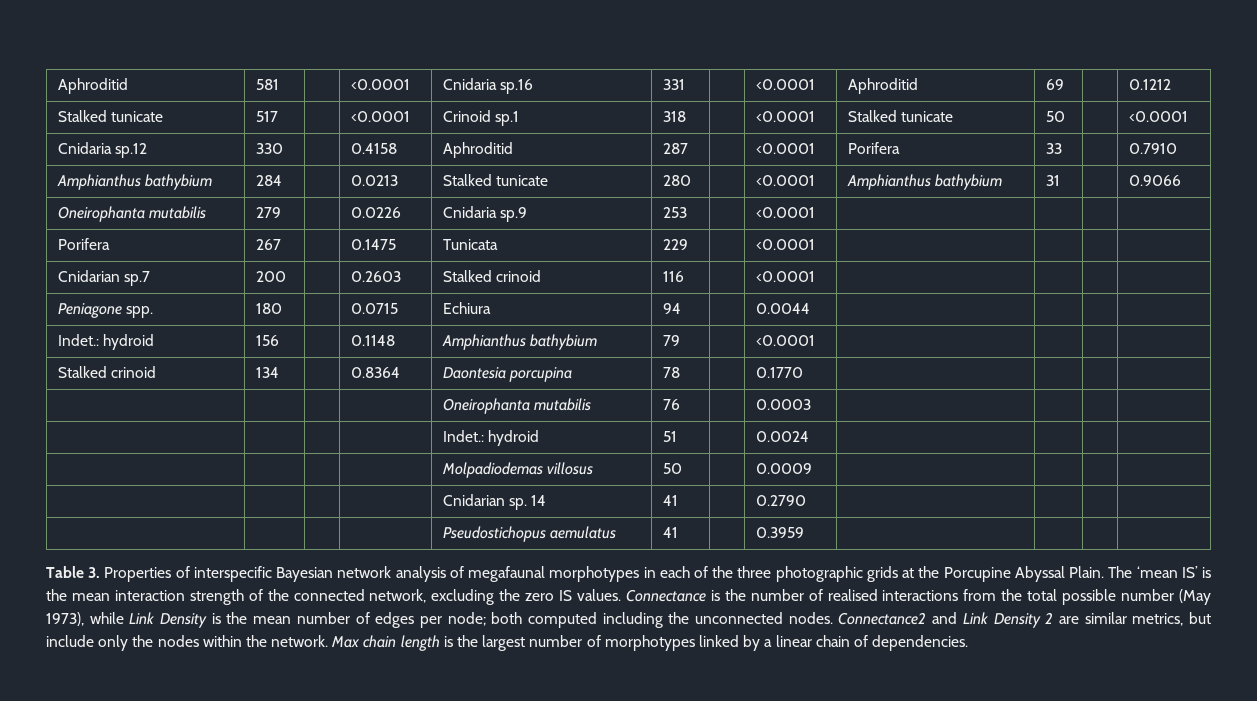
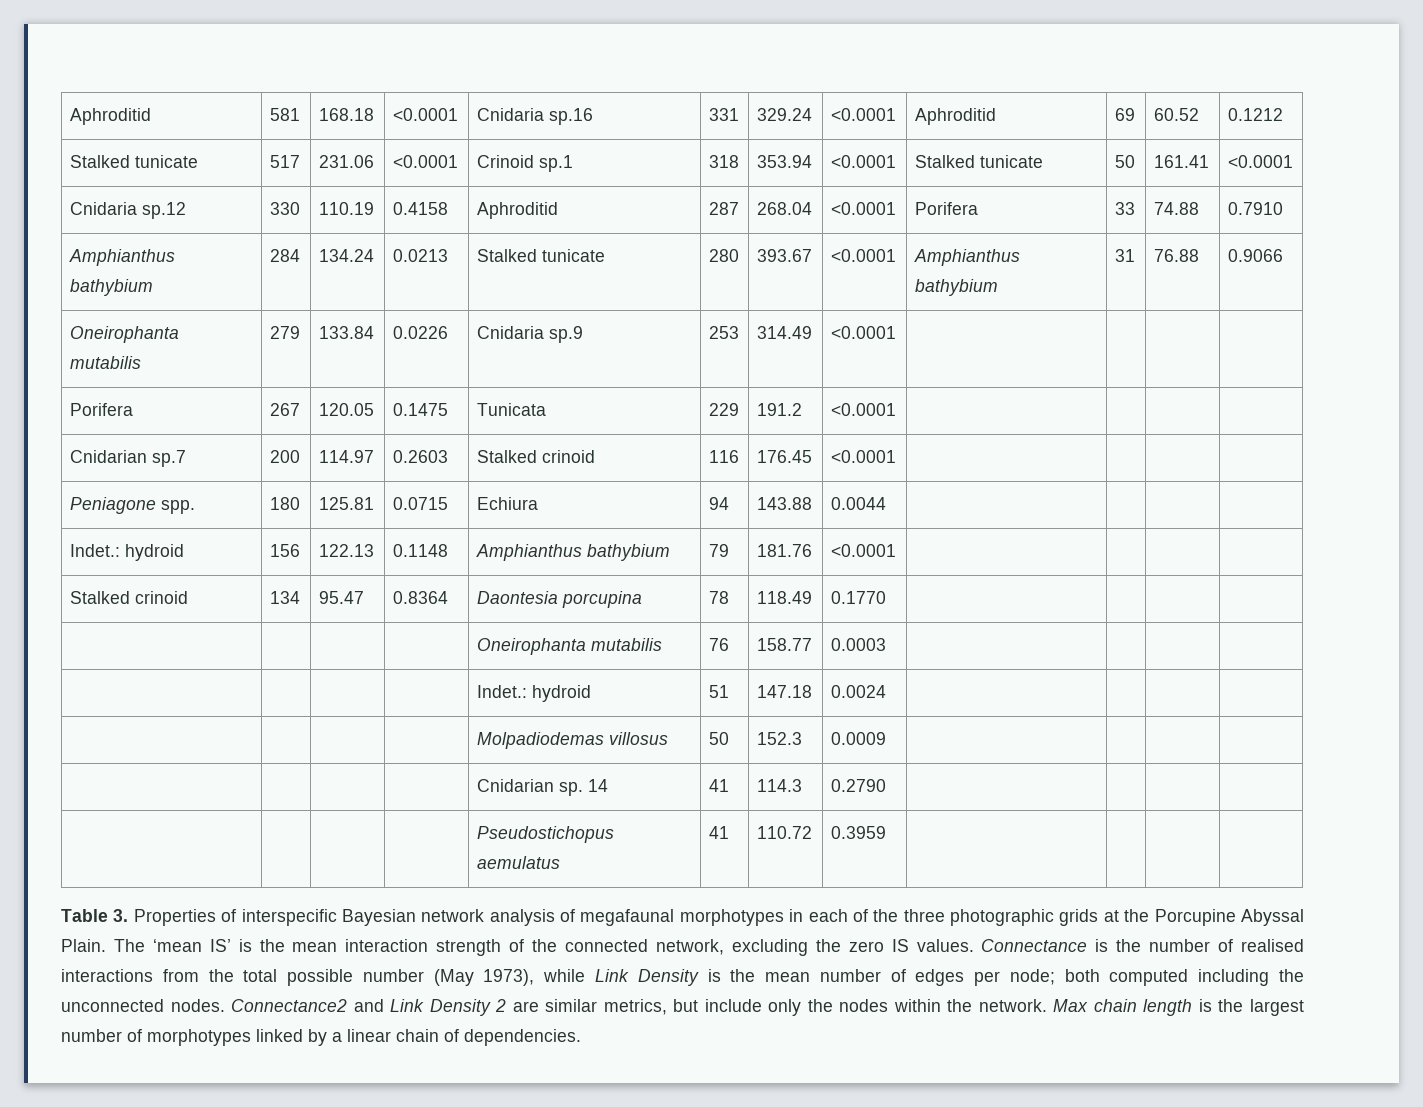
(279, 84) none -> [318,108,374,121] 168.18
(685, 84) none -> [756,108,812,121] 329.24
(1064, 84) none -> [1153,108,1199,121] 60.52
(278, 116) none -> [318,155,374,168] 231.06
(686, 116) none -> [756,155,812,168] 353.94
(1065, 116) none -> [1153,155,1209,168] 161.41
(283, 148) none -> [318,202,374,215] 110.19
(688, 148) none -> [756,202,812,215] 268.04
(1062, 148) none -> [1153,202,1199,215] 74.88
(282, 180) none -> [318,249,374,262] 134.24
(691, 180) none -> [756,249,812,262] 393.67
(1060, 180) none -> [1153,249,1199,262] 76.88
(281, 212) none -> [318,326,374,339] 133.84
(687, 212) none -> [756,326,812,339] 314.49
(281, 244) none -> [318,403,374,416] 120.05
(688, 244) none -> [756,403,802,416] 191.2
(286, 276) none -> [318,450,374,463] 114.97
(684, 276) none -> [756,450,812,463] 176.45
(282, 308) none -> [318,497,374,510] 125.81
(681, 308) none -> [756,497,812,510] 143.88
(279, 340) none -> [318,544,374,557] 122.13
(680, 340) none -> [756,544,812,557] 181.76
(279, 372) none -> [318,591,364,604] 95.47
(680, 372) none -> [756,591,812,604] 118.49
(680, 404) none -> [756,638,812,651] 158.77
(677, 436) none -> [756,685,812,698] 147.18
(682, 468) none -> [756,732,802,745] 152.3
(678, 500) none -> [756,779,802,792] 114.3
(678, 532) none -> [756,826,812,839] 110.72

